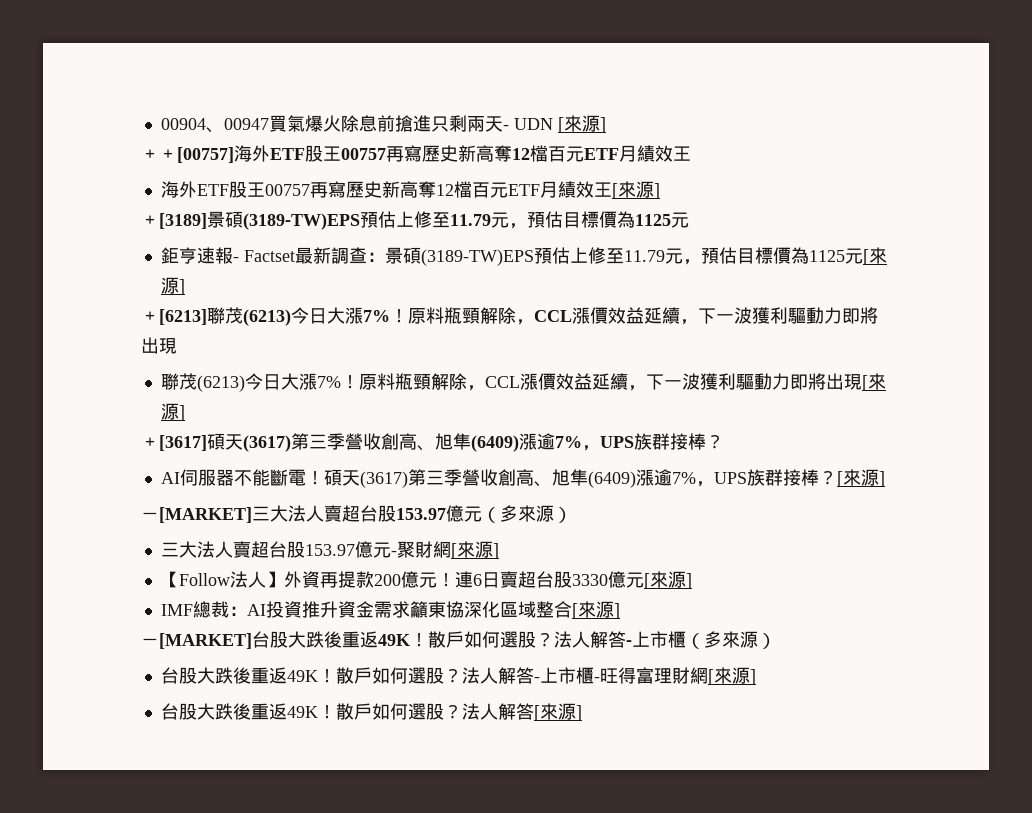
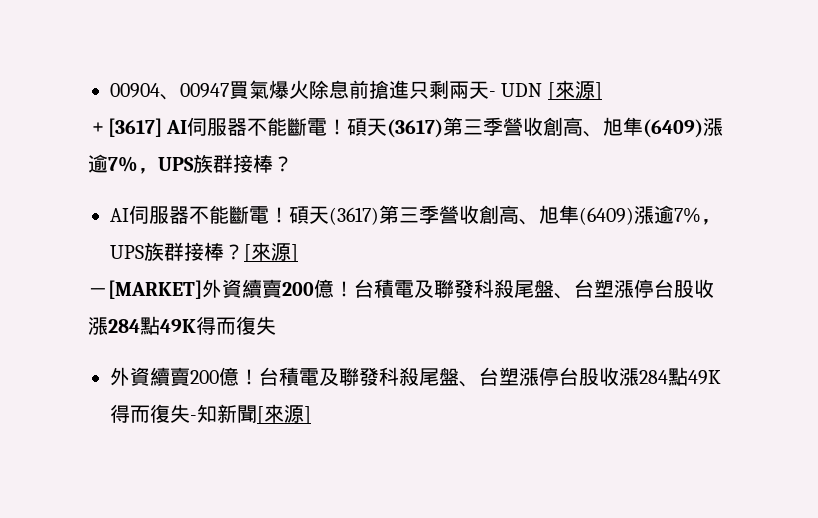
[159,145,691,163] [160,181,660,199] [141,211,689,230] [160,247,887,266] [160,277,185,295] [141,307,878,326] [141,337,177,354] [160,373,886,392] [160,403,185,421] [141,435,207,451] ＋[00757]海外ETF股王00757再寫歷史新高奪12檔百元ETF月績效王 // 海外ETF股王00757再寫歷史新高奪12檔百元ETF月績效王[來源] // ＋[3189]景碩(3189-TW)EPS預估上修至11.79元，預估目標價為1125元 // 鉅亨速報- Factset最新調查：景碩(3189-TW)EPS預估上修至11.79元，預估目標價為1125元[來源] // ＋[6213]聯茂(6213)今日大漲7%！原料瓶頸解除，CCL漲價效益延續，下一波獲利驅動力即將出現 // 聯茂(6213)今日大漲7%！原料瓶頸解除，CCL漲價效益延續，下一波獲利驅動力即將出現[來源] // ＋[3617] -> [108,117,348,137] [3617] AI伺服器不能斷電！
[252,505,572,523] [160,541,499,559] [160,571,692,589] [160,601,620,619] [141,631,776,649] [160,667,756,685] [160,703,534,720] 三大法人賣超台股153.97億元（多來源） // 三大法人賣超台股153.97億元-聚財網[來源] // 【Follow法人】外資再提款200億元！連6日賣超台股3330億元[來源] // IMF總裁：AI投資推升資金需求籲東協深化區域整合[來源] // －[MARKET]台股大跌後重返49K！散戶如何選股？法人解答-上市櫃（多來源） // 台股大跌後重返49K！散戶如何選股？法人解答-上市櫃-旺得富理財網[來源] // 台股大跌後重返49K！散戶如何選股？法人解答 -> [202,279,714,299] [88,316,276,335] [110,367,721,387] [110,404,257,423] 外資續賣200億！台積電及聯發科殺尾盤、台塑漲停台股收漲284點49K得而復失 // 外資續賣200億！台積電及聯發科殺尾盤、台塑漲停台股收漲284點49K得而復失-知新聞

